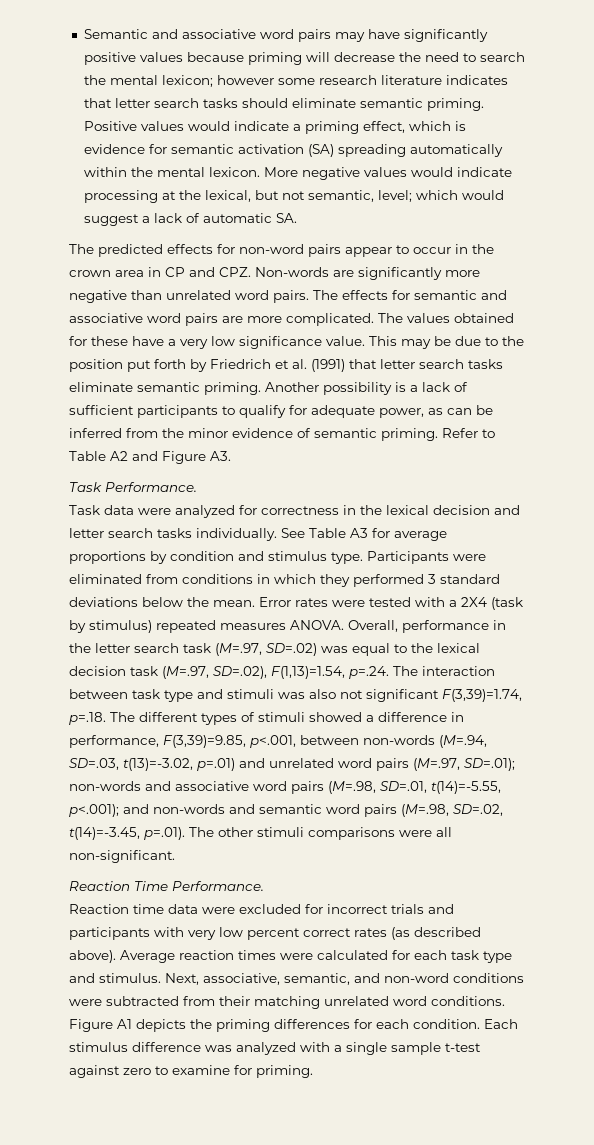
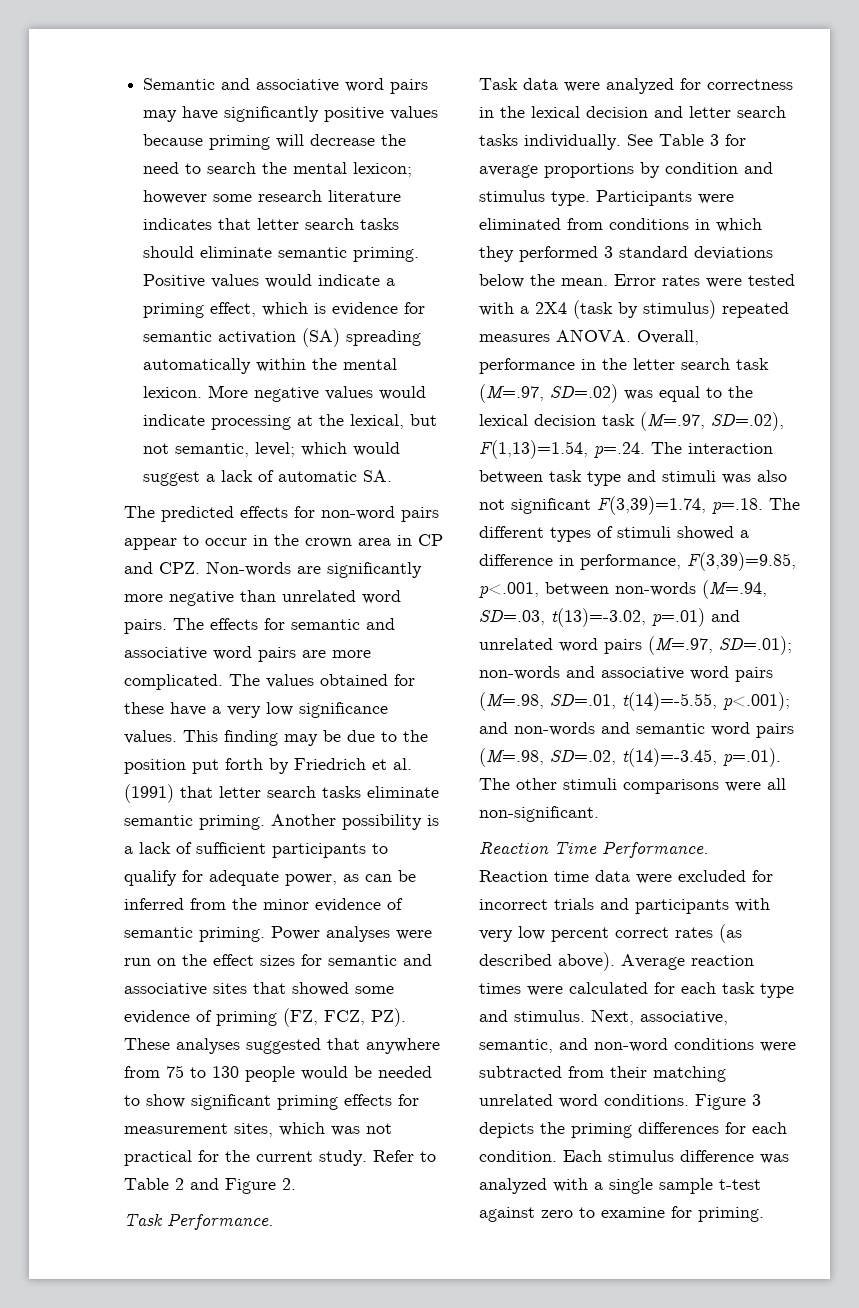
[326,336,397,346] value. This -> [124,730,278,746] values. This finding
(438, 434) none -> [271,926,432,942] [124,954,432,966] [124,982,394,996] [124,1008,406,1027] [124,1038,440,1054] [124,1065,432,1082] [124,1094,419,1110] [124,1122,392,1137] [124,1150,367,1166] Power analyses were run on the effect sizes for semantic and associative sites that showed some evidence of priming (FZ, FCZ, PZ). These analyses suggested that anywhere from 75 to 130 people would be needed to show significant priming effects for measurement sites, which was not practical for the current study.
[110,451,128,461] A2 -> [175,1178,184,1190] 2
[210,451,231,461] A3. -> [282,1178,296,1190] 2.
[350,528,368,538] A3 -> [710,134,719,146] 3
[117,1019,132,1029] A1 -> [752,1094,761,1106] 3

